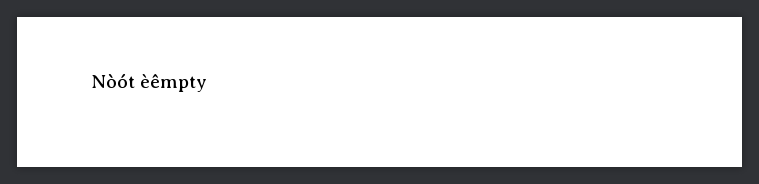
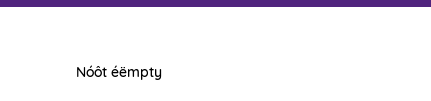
[91,73,208,92] Nòót èêmpty -> [76,65,162,80] Nóôt éëmpty

